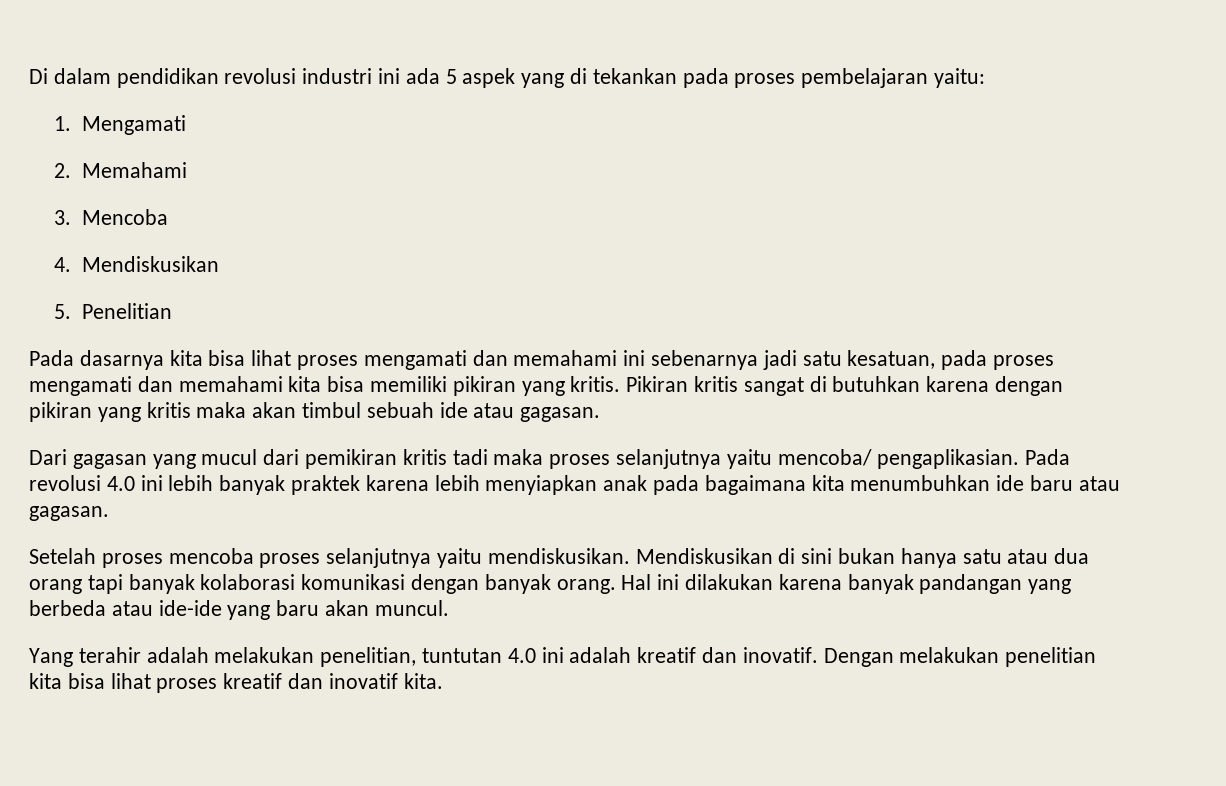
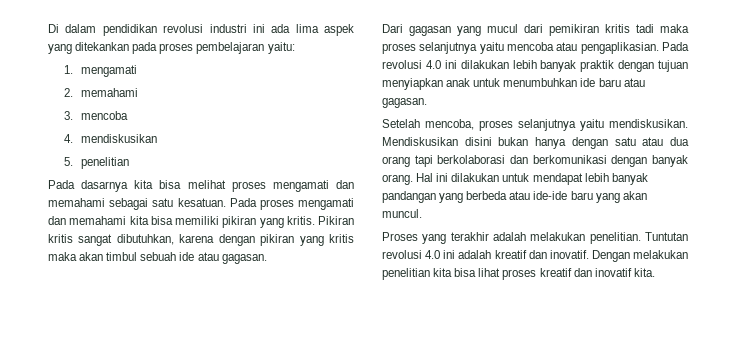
[445,69,457,84] 5 -> [295,24,319,33] lima
[570,68,677,84] di tekankan -> [75,42,130,51] ditekankan
[81,115,186,135] Mengamati -> [80,65,137,77] mengamati
[81,162,187,178] Memahami -> [80,88,138,97] memahami
[81,209,168,225] Mencoba -> [80,111,128,120] mencoba
[81,256,219,272] Mendiskusikan -> [80,134,157,143] mendiskusikan
[81,303,172,319] Penelitian -> [80,157,129,169] penelitian
[251,350,988,370] lihat proses mengamati dan memahami ini sebenarnya jadi satu kesatuan, pada -> [187,180,354,192] [48,198,257,210] melihat proses mengamati dan memahami sebagai satu kesatuan. Pada
[809,376,921,392] di butuhkan -> [116,234,174,245] dibutuhkan,
[777,449,872,466] mencoba/ -> [507,42,578,51] mencoba atau
[168,475,845,495] lebih banyak praktek karena lebih menyiapkan anak pada bagaimana kita -> [460,60,688,72] [382,78,501,90] dilakukan lebih banyak praktik dengan tujuan menyiapkan anak untuk
[101,548,254,568] proses mencoba -> [425,119,474,130] mencoba,
[778,548,833,564] di sini -> [464,137,492,146] disini
(957, 558) none -> [571,137,608,149] dengan
[128,574,406,594] banyak kolaborasi komunikasi -> [437,155,607,164] berkolaborasi dan berkomunikasi
[778,574,842,590] karena -> [502,173,609,185] untuk mendapat lebih
[227,600,320,620] yang baru -> [570,191,620,203] baru yang
[29,647,503,667] Yang terahir adalah melakukan penelitian, tuntutan -> [382,232,688,244] [382,250,422,259] Proses yang terakhir adalah melakukan penelitian. Tuntutan revolusi

